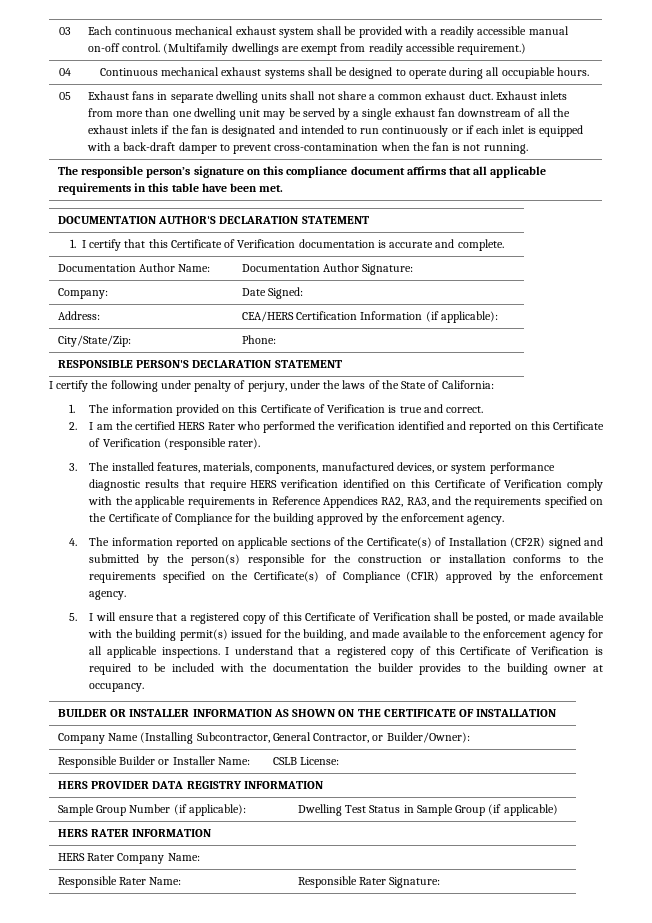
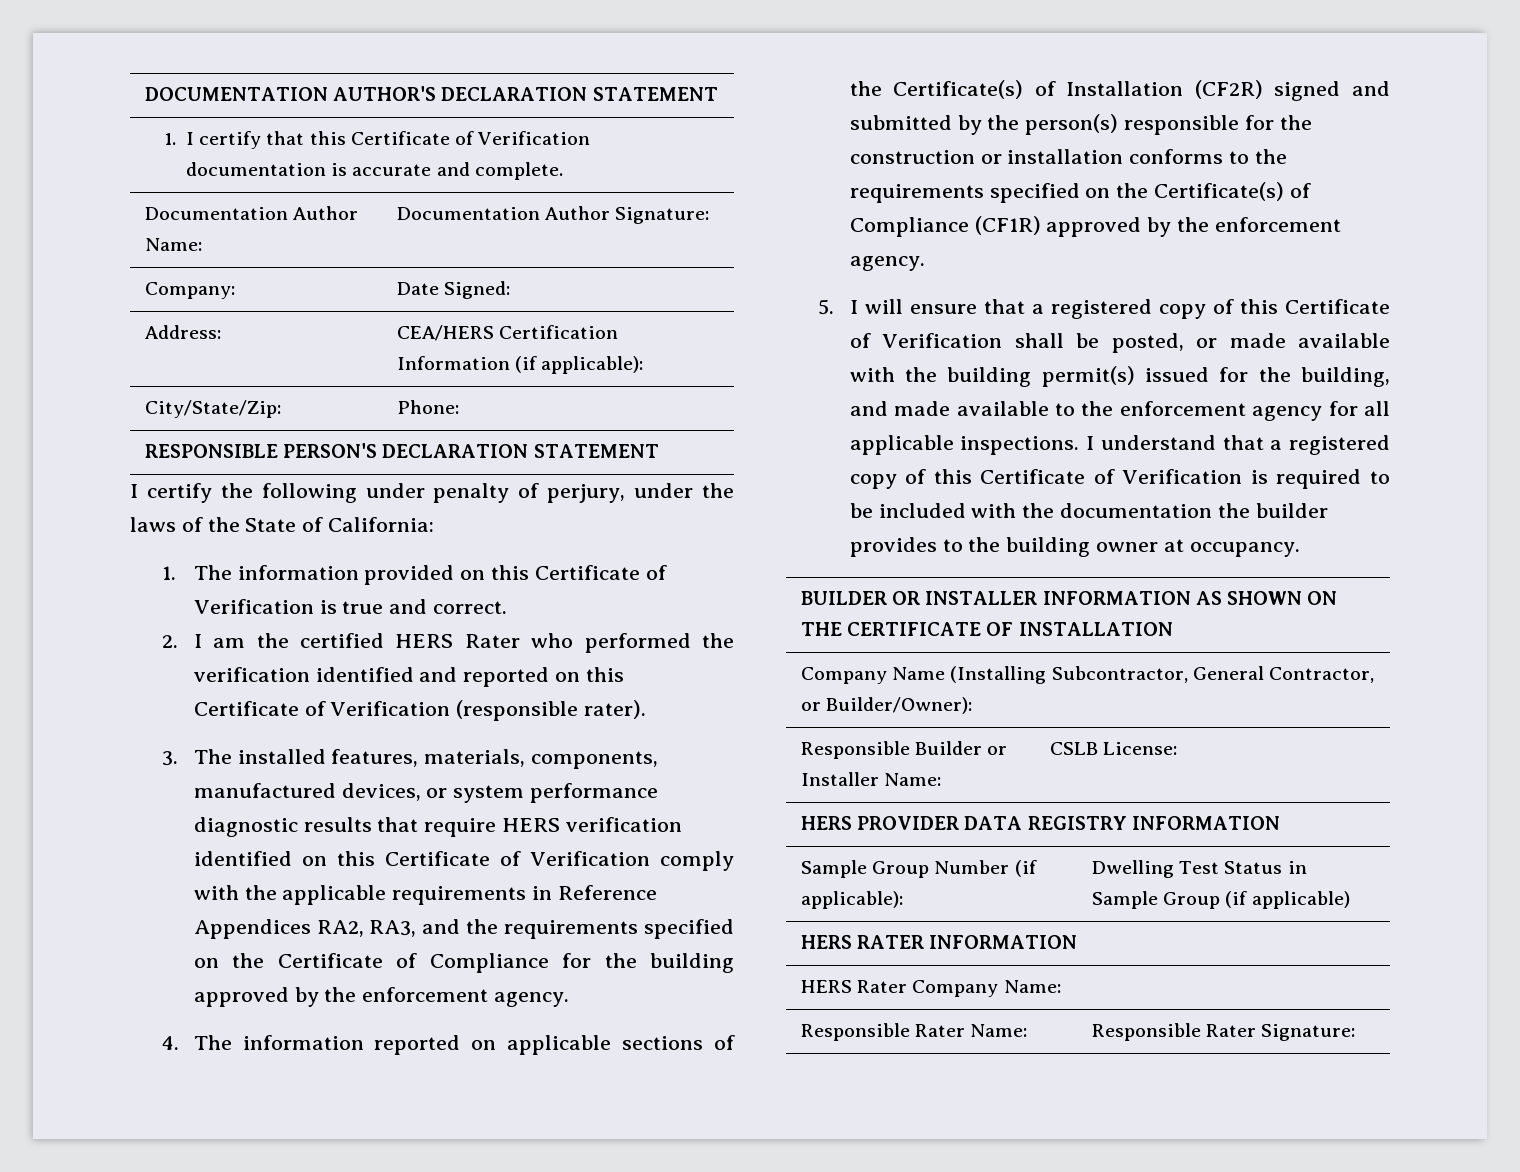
[58,27,71,35] [87,26,569,38] [87,43,526,55] [58,68,71,76] [99,67,589,79] [58,92,71,100] [87,91,568,103] [87,108,570,120] [87,125,583,137] [86,142,528,154] [57,166,547,178] [57,183,284,195] 03 | Each continuous mechanical exhaust system shall be provided with a readily accessible manual on-off control. (Multifamily dwellings are exempt from readily accessible requirement.) // 04 | Continuous mechanical exhaust systems shall be designed to operate during all occupiable hours. // 05 | Exhaust fans in separate dwelling units shall not share a common exhaust duct. Exhaust inlets from more than one dwelling unit may be served by a single exhaust fan downstream of all the exhaust inlets if the fan is designated and intended to run continuously or if each inlet is equipped with a back-draft damper to prevent cross-contamination when the fan is not running. // The responsible person’s signature on this compliance document affirms that all applicable requirements in this table have been met. // -> (144, 94) none

